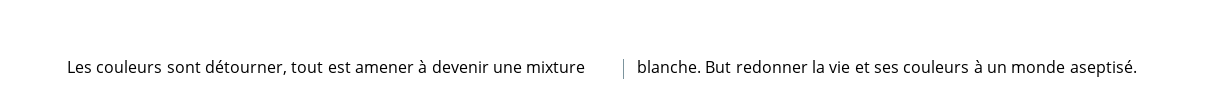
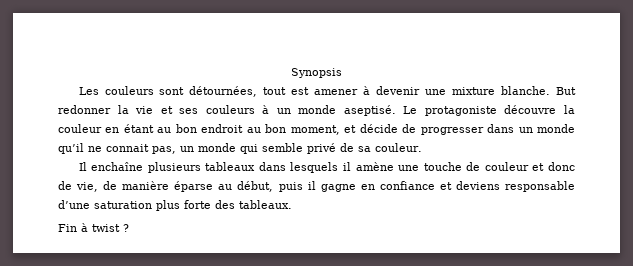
(67, 67) none -> [291,68,342,78] Synopsis //
[204,60,287,75] détourner, -> [189,86,258,97] détournées,
(1137, 68) none -> [403,105,575,116] [58,124,575,135] [58,143,422,154] [78,162,575,173] [58,181,575,192] [58,200,292,211] [58,223,129,232] Le protagoniste découvre la couleur en étant au bon endroit au bon moment, et décide de progresser dans un monde qu’il ne connait pas, un monde qui semble privé de sa couleur. // Il enchaîne plusieurs tableaux dans lesquels il amène une touche de couleur et donc de vie, de manière éparse au début, puis il gagne en confiance et deviens responsable d’une saturation plus forte des tableaux. // Fin à twist ?

